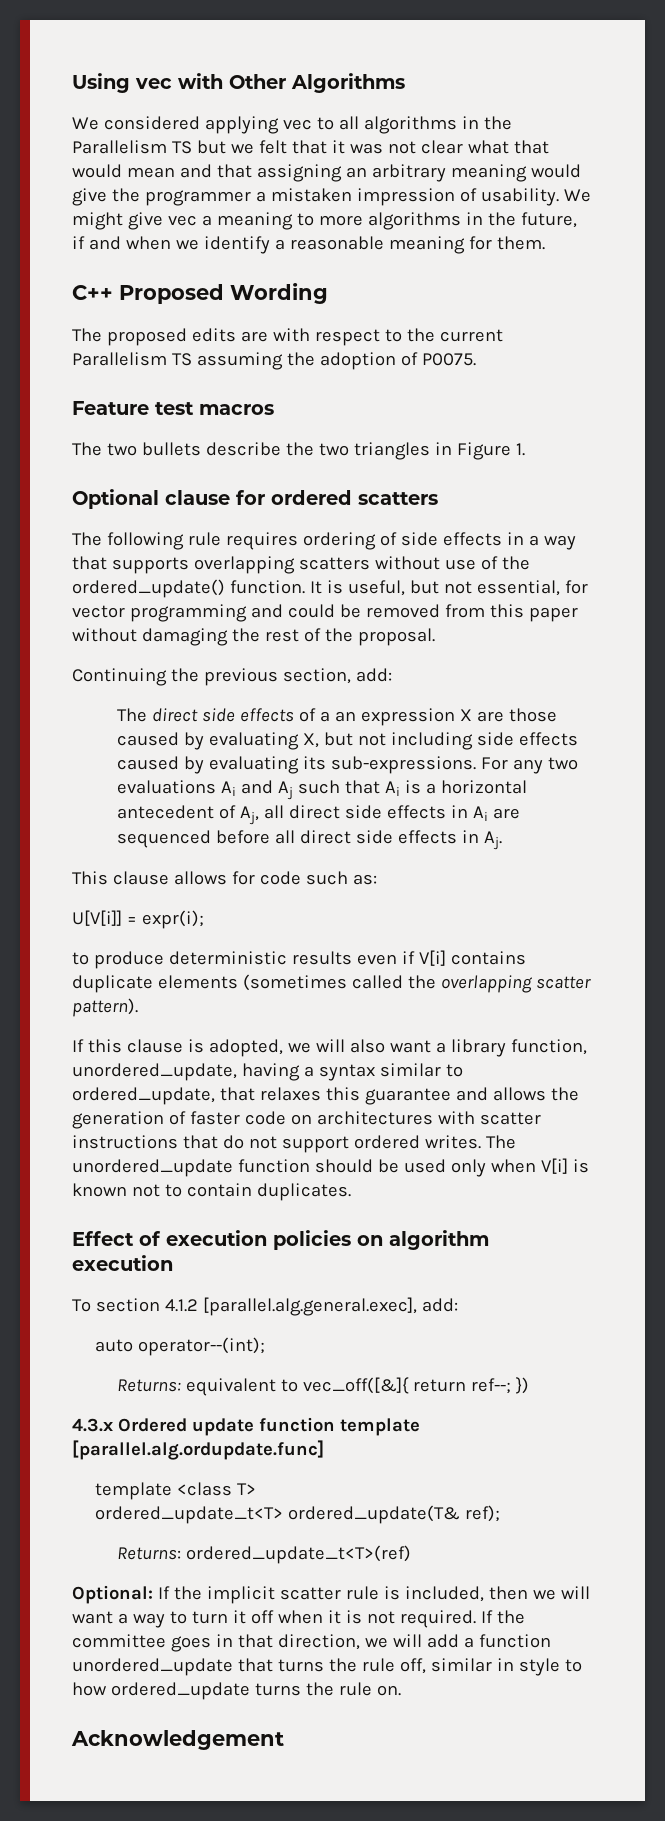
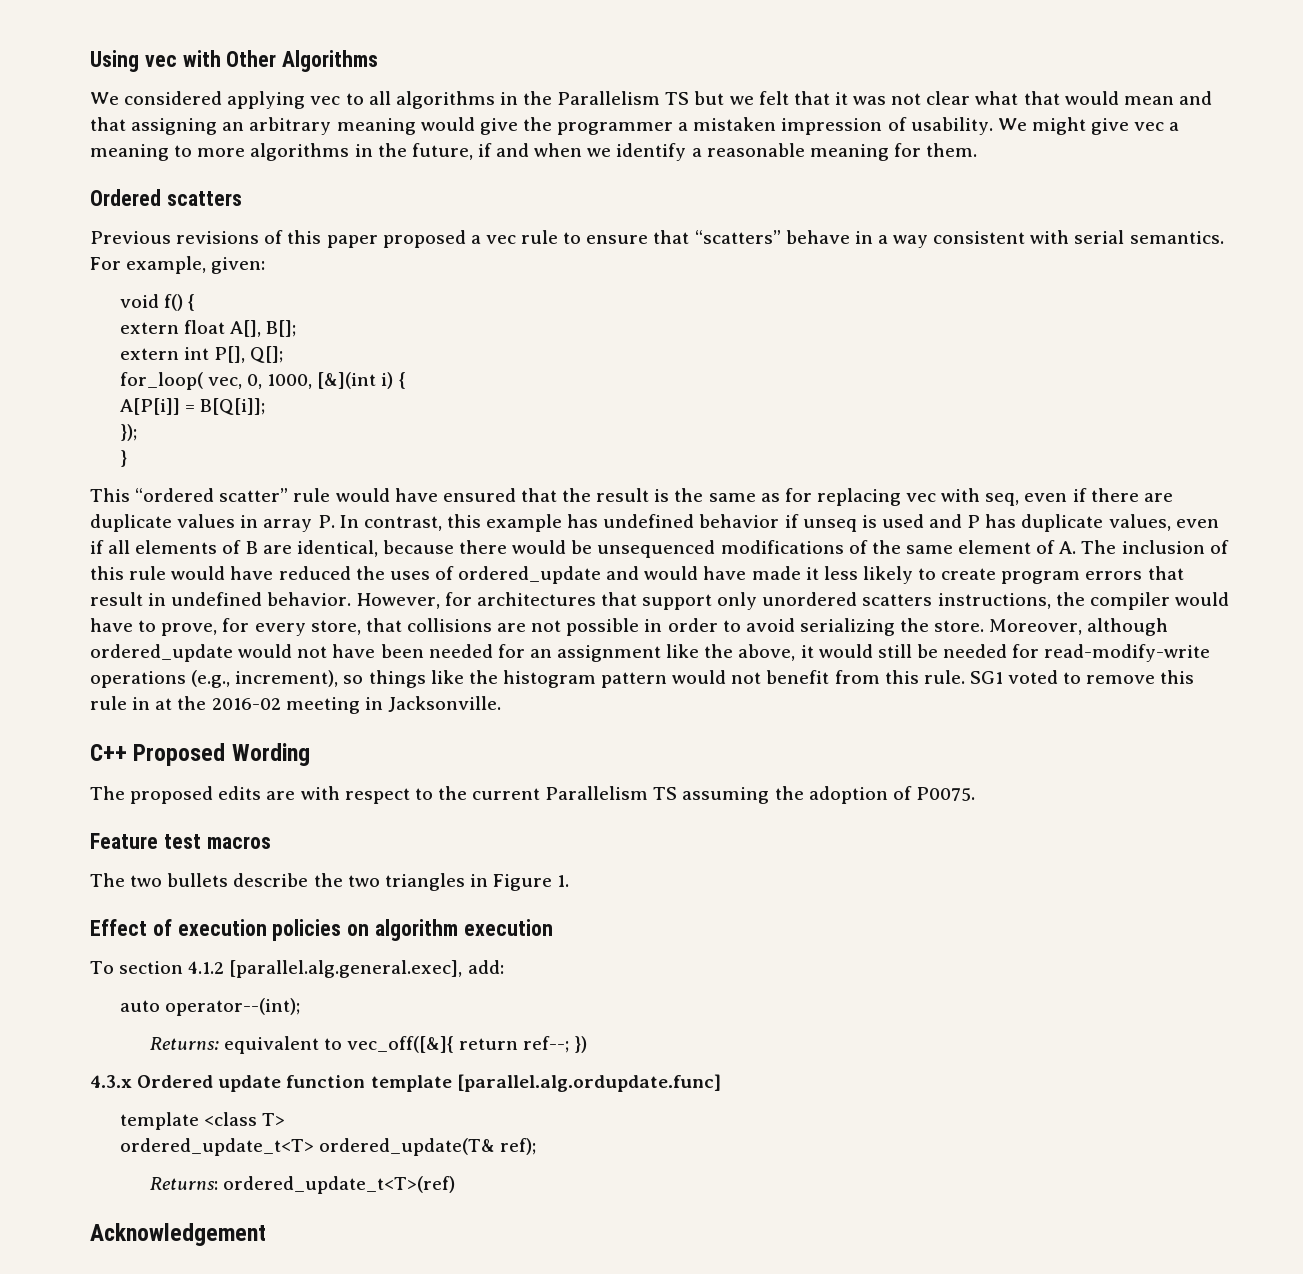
(545, 243) none -> [90,189,242,206] [90,230,1224,248] [90,256,266,274] [119,294,196,311] [119,320,297,337] [119,346,284,363] [119,372,406,390] [119,398,266,415] [119,424,137,441] [119,450,127,467] [90,488,1173,506] [90,514,1219,532] [90,540,1229,558] [90,566,1184,584] [90,592,1229,610] [90,618,1169,636] [90,644,1211,662] [90,670,1195,688] [90,696,501,714] // Ordered scatters // Previous revisions of this paper proposed a vec rule to ensure that “scatters” behave in a way consistent with serial semantics. For example, given: // void f() { // extern float A[], B[]; // extern int P[], Q[]; // for_loop( vec, 0, 1000, [&](int i) { // A[P[i]] = B[Q[i]]; // }); // } // This “ordered scatter” rule would have ensured that the result is the same as for replacing vec with seq, even if there are duplicate values in array P. In contrast, this example has undefined behavior if unseq is used and P has duplicate values, even if all elements of B are identical, because there would be unsequenced modifications of the same element of A. The inclusion of this rule would have reduced the uses of ordered_update and would have made it less likely to create program errors that result in undefined behavior. However, for architectures that support only unordered scatters instructions, the compiler would have to prove, for every store, that collisions are not possible in order to avoid serializing the store. Moreover, although ordered_update would not have been needed for an assignment like the above, it would still be needed for read-modify-write operations (e.g., increment), so things like the histogram pattern would not benefit from this rule. SG1 voted to remove this rule in at the 2016-02 meeting in Jacksonville.
[72,489,438,509] [72,532,576,550] [72,556,530,574] [72,579,588,598] [72,604,578,622] [72,628,435,646] [72,668,392,686] [117,708,558,726] [117,732,579,750] [117,756,579,774] [117,780,528,800] [117,805,521,825] [117,830,503,850] [72,871,377,885] [72,910,204,929] [72,950,526,969] [72,974,591,993] [72,998,138,1017] [72,1039,587,1057] [72,1063,463,1081] [72,1087,579,1105] [72,1111,541,1129] [72,1135,516,1153] [72,1158,589,1177] [72,1183,351,1201] // Optional clause for ordered scatters // The following rule requires ordering of side effects in a way that supports overlapping scatters without use of the ordered_update() function. It is useful, but not essential, for vector programming and could be removed from this paper without damaging the rest of the proposal. // Continuing the previous section, add: // The direct side effects of a an expression X are those caused by evaluating X, but not including side effects caused by evaluating its sub-expressions. For any two evaluations Ai and Aj such that Ai is a horizontal antecedent of Aj, all direct side effects in Ai are sequenced before all direct side effects in Aj. // This clause allows for code such as: // U[V[i]] = expr(i); // to produce deterministic results even if V[i] contains duplicate elements (sometimes called the overlapping scatter pattern). // If this clause is adopted, we will also want a library function, unordered_update, having a syntax similar to ordered_update, that relaxes this guarantee and allows the generation of faster code on architectures with scatter instructions that do not support ordered writes. The unordered_update function should be used only when V[i] is known not to contain duplicates. -> (570, 881) none
[72,1585,590,1604] [72,1610,525,1628] [72,1634,551,1652] [72,1658,582,1676] [72,1682,401,1700] // Optional: If the implicit scatter rule is included, then we will want a way to turn it off when it is not required. If the committee goes in that direction, we will add a function unordered_update that turns the rule off, similar in style to how ordered_update turns the rule on. -> (455, 1185) none

